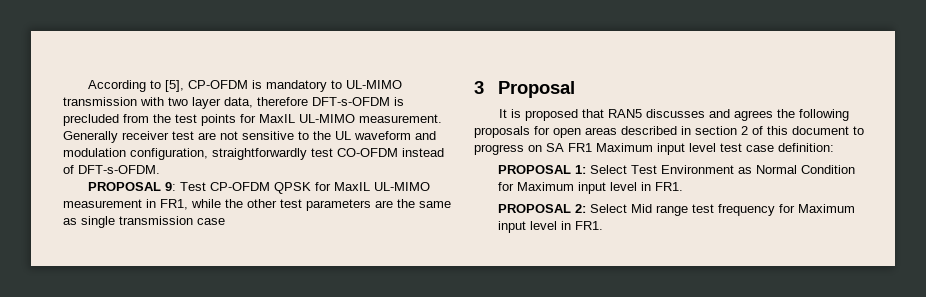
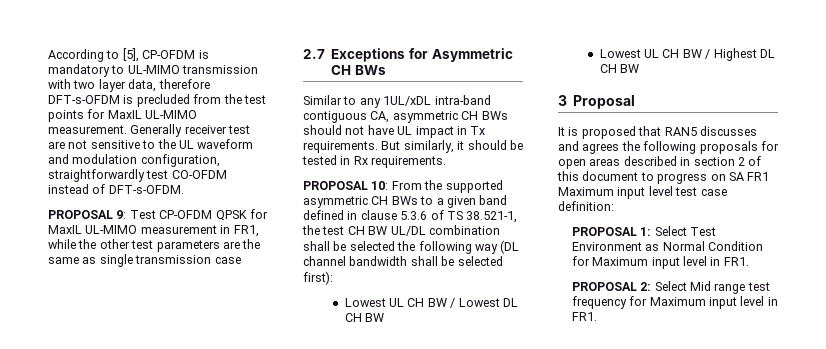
(225, 221) none -> [303,48,513,62] [331,65,386,75] [303,95,491,108] [303,111,508,123] [303,125,486,138] [303,140,523,153] [302,155,447,168] [303,180,503,193] [303,195,508,208] [303,210,518,223] [302,225,500,236] [303,240,520,254] [303,256,503,266] [303,271,333,285] [344,298,518,308] [344,313,384,322] [599,48,775,61] [599,64,639,73] // 2.7 Exceptions for Asymmetric CH BWs // Similar to any 1UL/xDL intra-band contiguous CA, asymmetric CH BWs should not have UL impact in Tx requirements. But similarly, it should be tested in Rx requirements. // PROPOSAL 10: From the supported asymmetric CH BWs to a given band defined in clause 5.3.6 of TS 38.521-1, the test CH BW UL/DL combination shall be selected the following way (DL channel bandwidth shall be selected first): // Lowest UL CH BW / Lowest DL CH BW // Lowest UL CH BW / Highest DL CH BW

